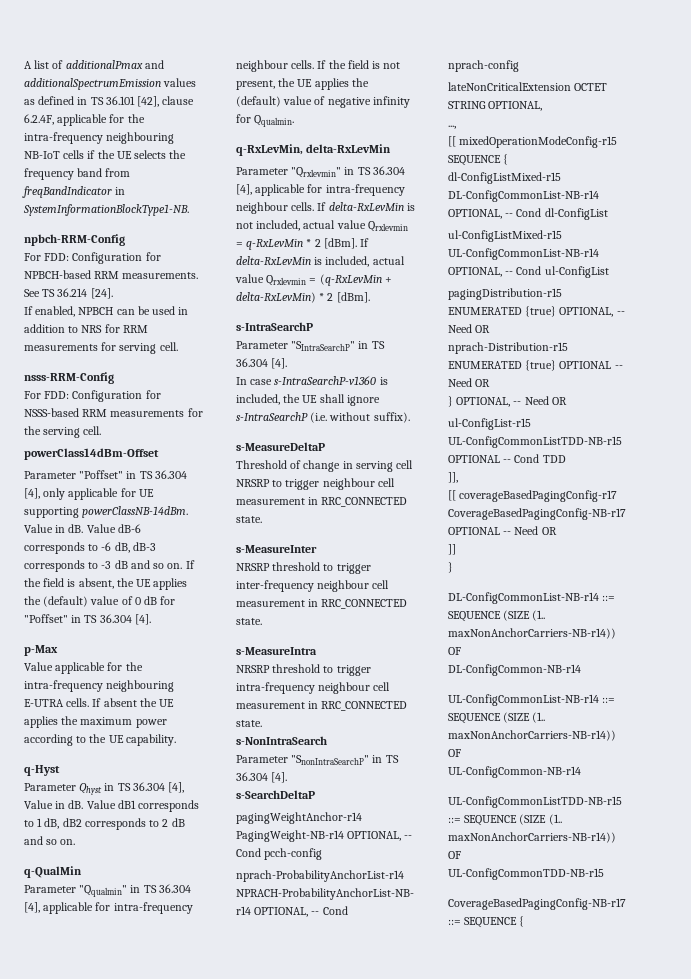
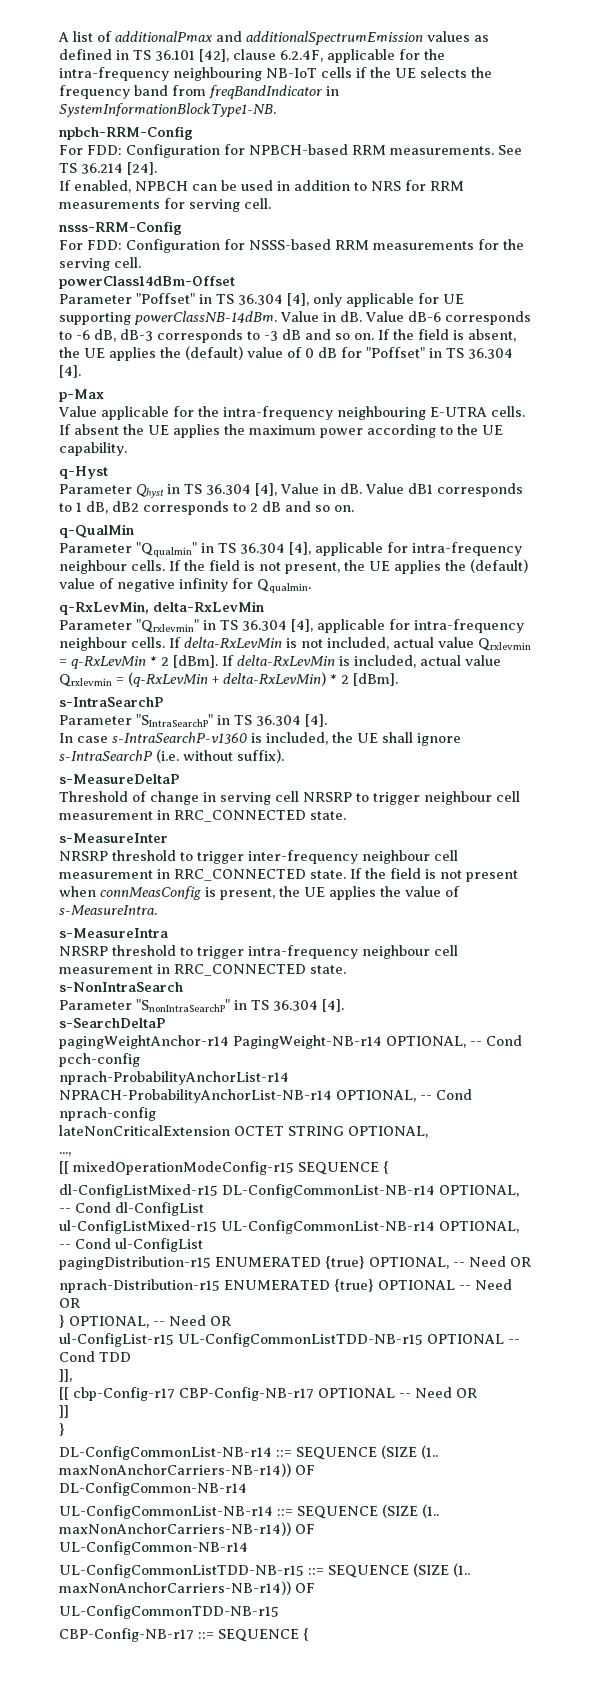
(262, 621) none -> [350,868,518,882] [59,886,460,900] [59,905,157,915] If the field is not present when connMeasConfig is present, the UE applies the value of s-MeasureIntra.
[459,490,618,502] [448,508,626,520] coverageBasedPagingConfig-r17 CoverageBasedPagingConfig-NB-r17 -> [73,1387,314,1401] cbp-Config-r17 CBP-Config-NB-r17
[448,898,626,910] CoverageBasedPagingConfig-NB-r17 -> [59,1628,194,1642] CBP-Config-NB-r17

